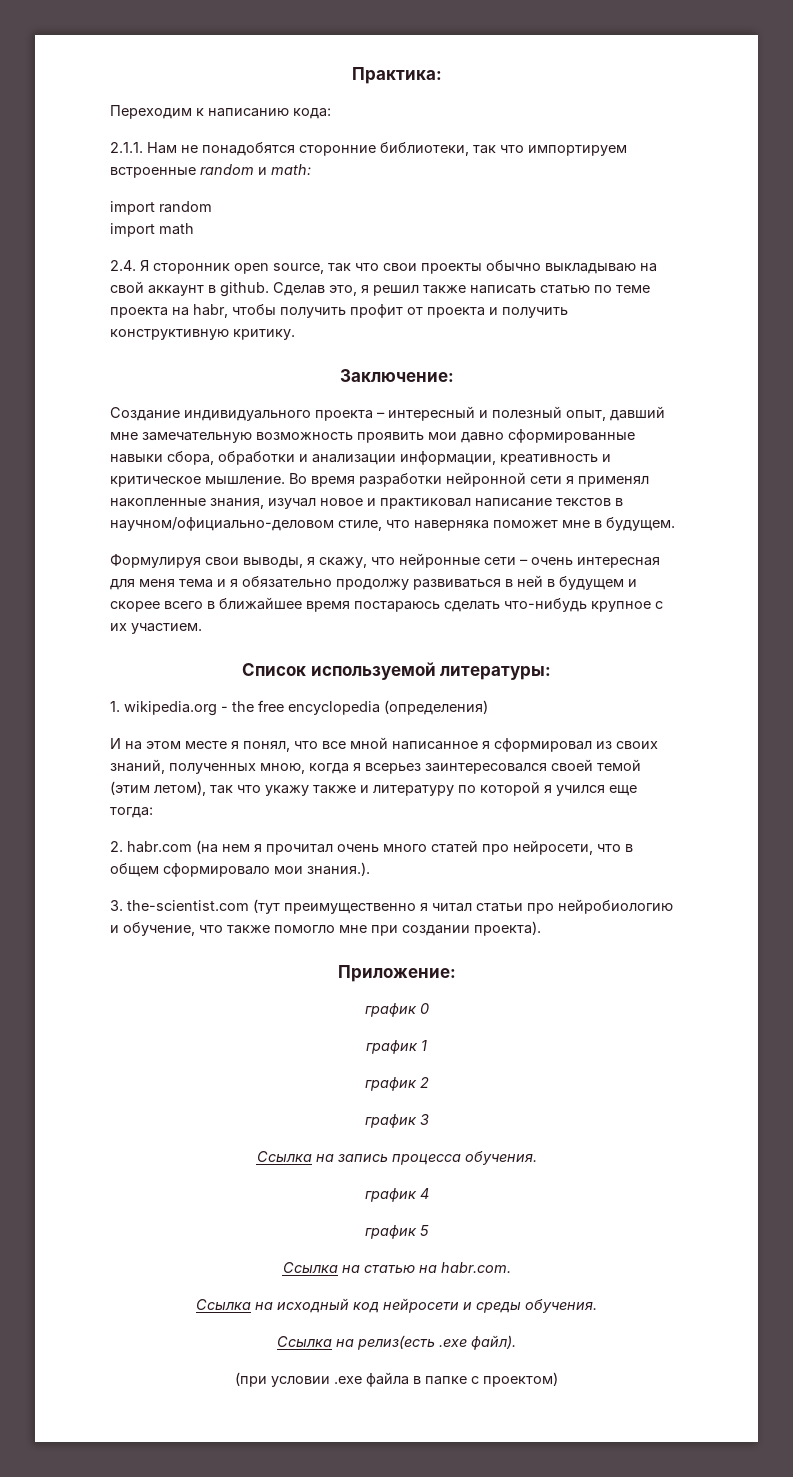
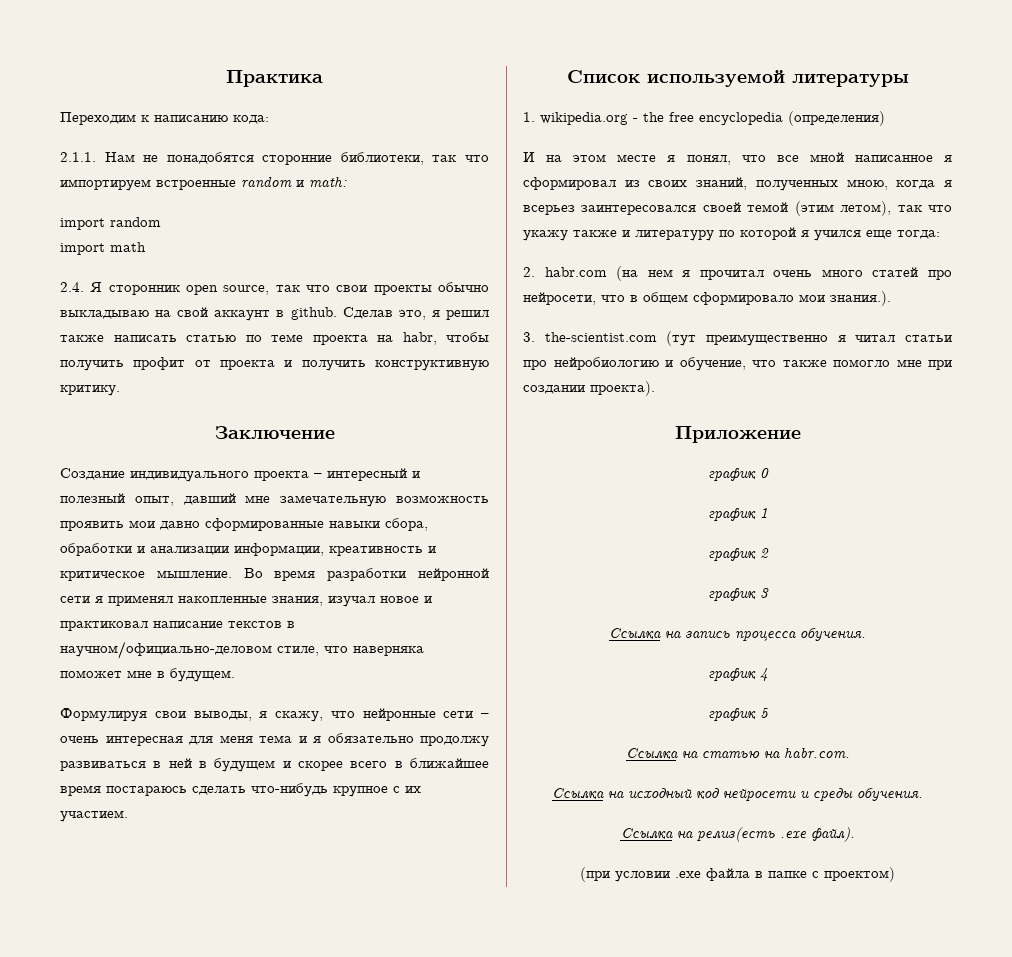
[351,67,442,84] Практика: -> [226,70,323,87] Практика
[339,369,454,382] Заключение: -> [214,426,335,440] Заключение
[440,666,552,680] литературы: -> [791,74,909,87] литературы
[337,965,456,982] Приложение: -> [674,426,801,443] Приложение

